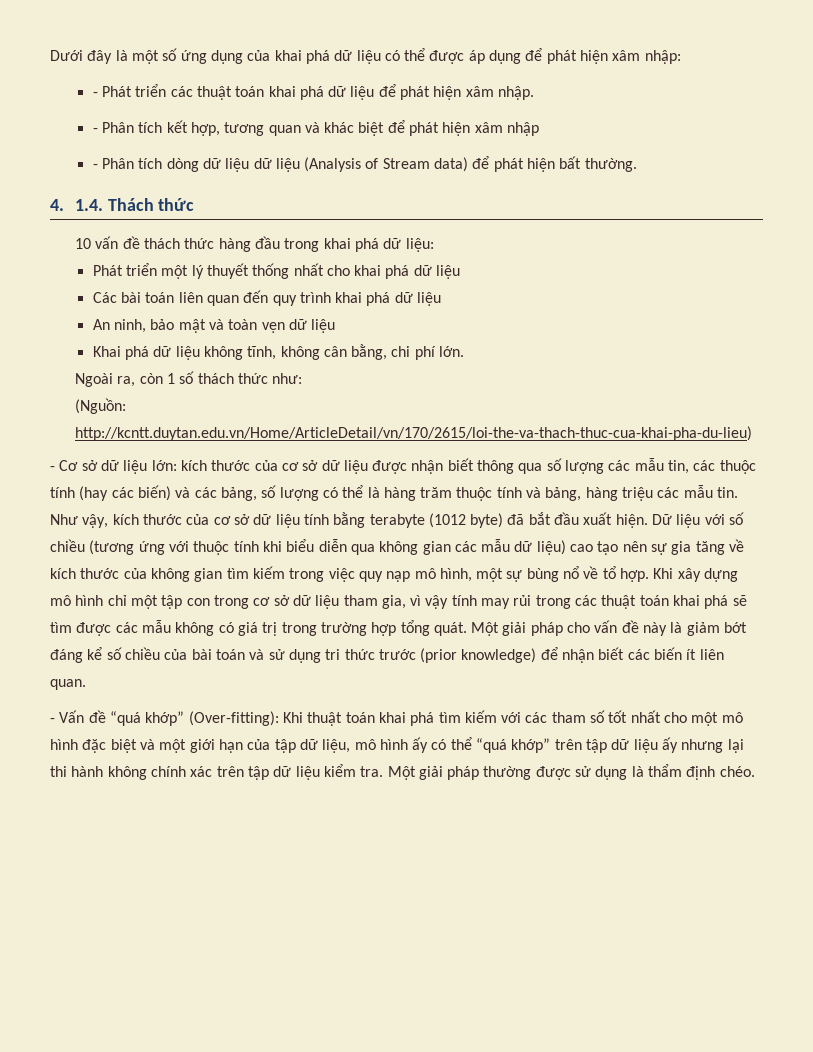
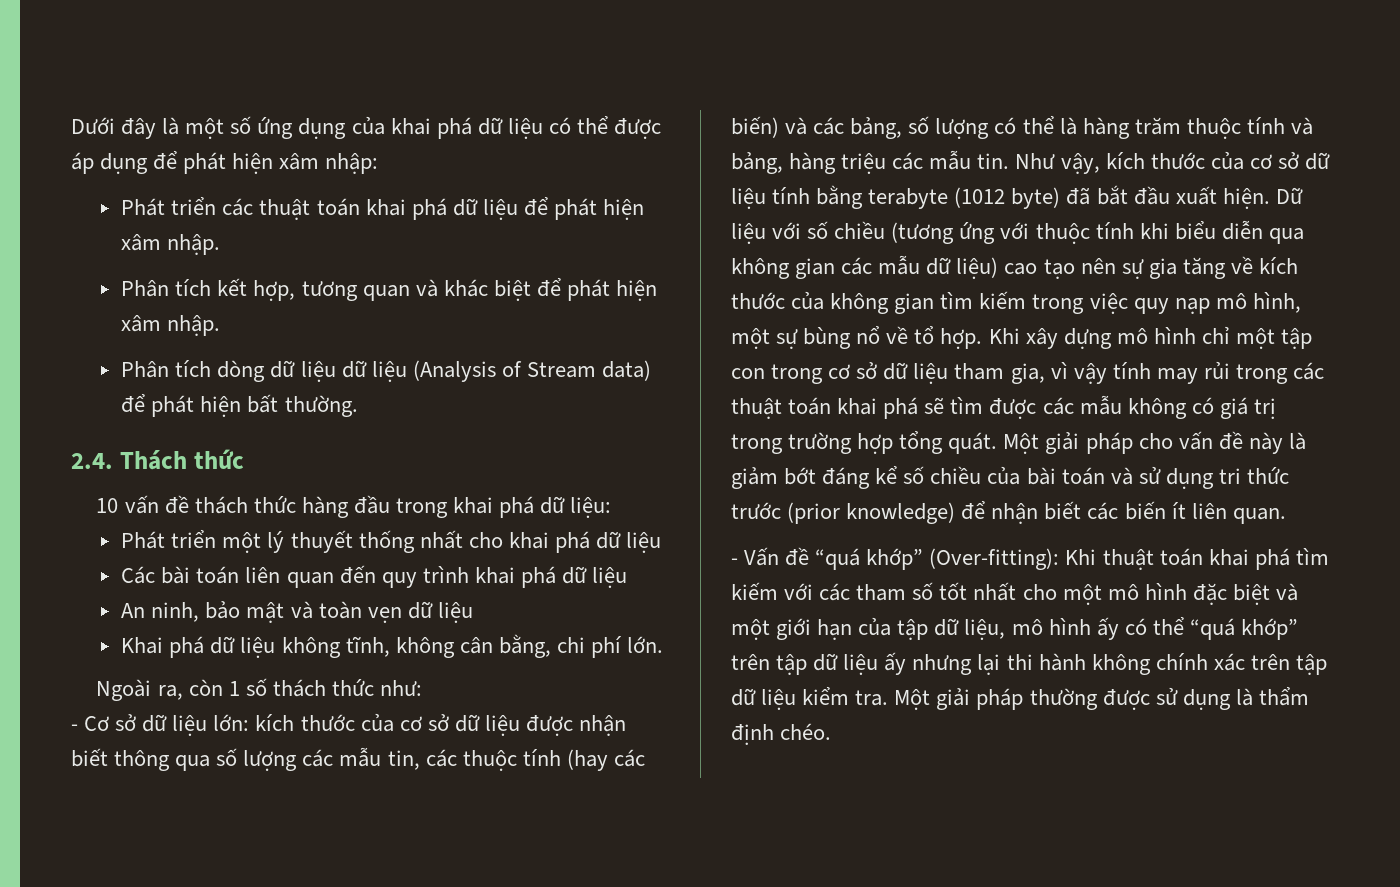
[92,92,98,97] - -> (379, 163) none
[92,128,98,133] - -> (221, 244) none
[507,122,540,136] [92,164,98,169] nhập // - -> [167,315,221,336] nhập. //
[50,199,103,211] 4. 1.4. -> [71,453,113,469] 2.4.
[74,398,126,414] [74,426,752,441] // (Nguồn: http://kcntt.duytan.edu.vn/Home/ArticleDetail/vn/170/2615/loi-the-va-thach-thuc-cua-khai-pha-du-lieu) -> (422, 688) none

